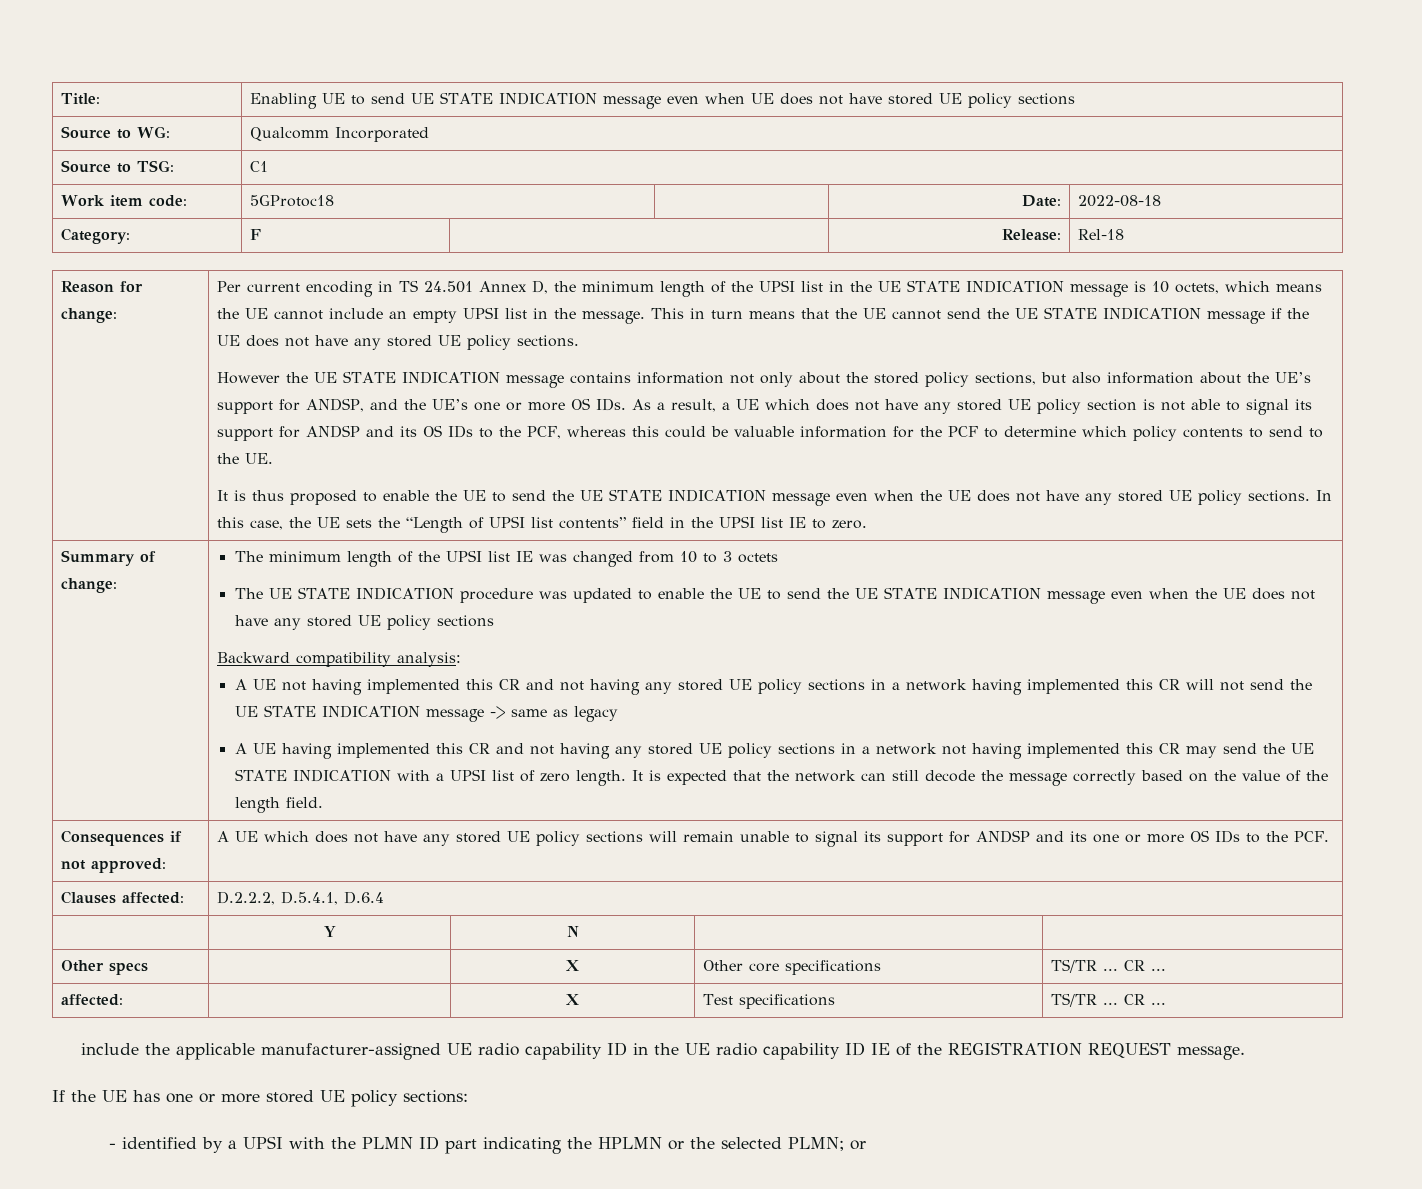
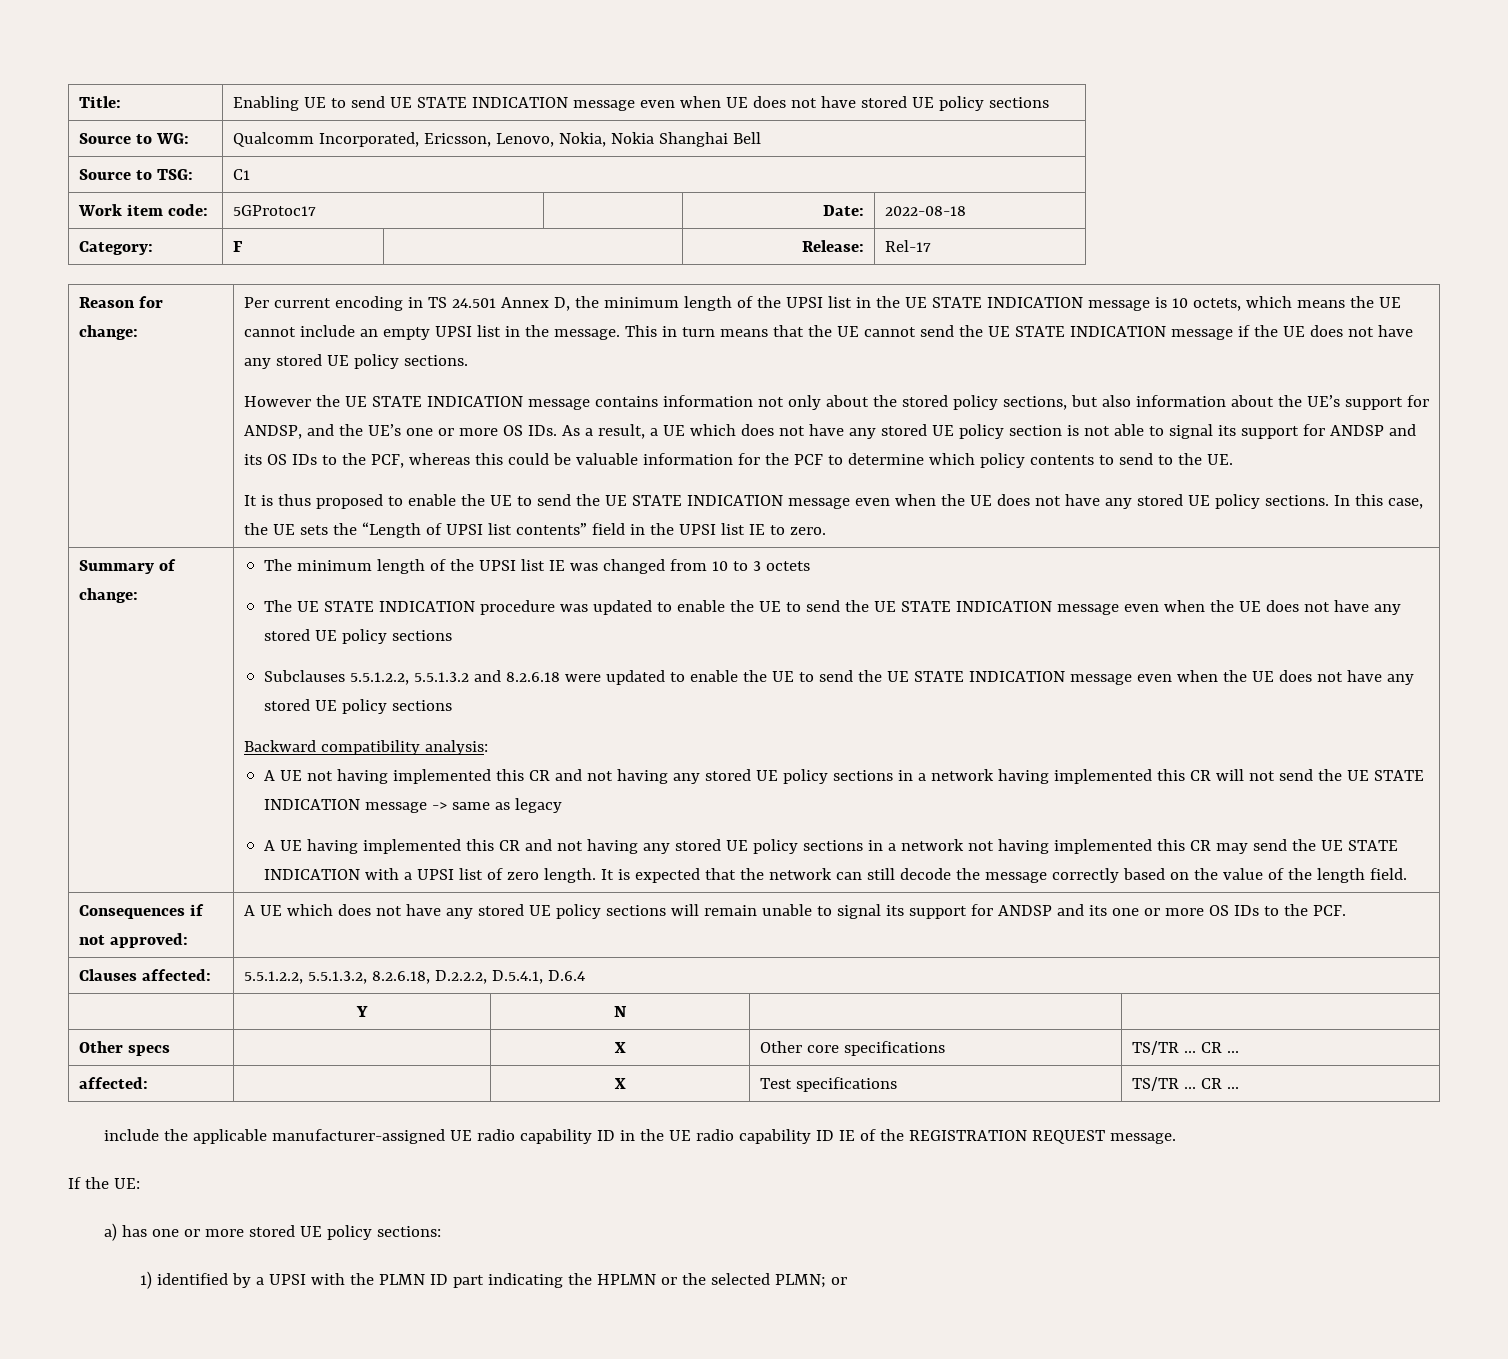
[334,127,429,142] Incorporated -> [318,132,761,147] Incorporated, Ericsson, Lenovo, Nokia, Nokia Shanghai Bell
[249,195,334,207] 5GProtoc18 -> [232,205,316,216] 5GProtoc17
[1077,229,1124,240] Rel-18 -> [884,240,931,252] Rel-17
(494, 621) none -> [264,670,1414,685] [264,699,452,714] // Subclauses 5.5.1.2.2, 5.5.1.3.2 and 8.2.6.18 were updated to enable the UE to send the UE STATE INDICATION message even when the UE does not have any stored UE policy sections
(184, 898) none -> [243,971,430,984] 5.5.1.2.2, 5.5.1.3.2, 8.2.6.18,
[102,1090,127,1102] UE -> [113,1178,140,1189] [104,1223,118,1241] UE: // a)
[109,1143,117,1149] - -> [140,1271,153,1289] 1)

